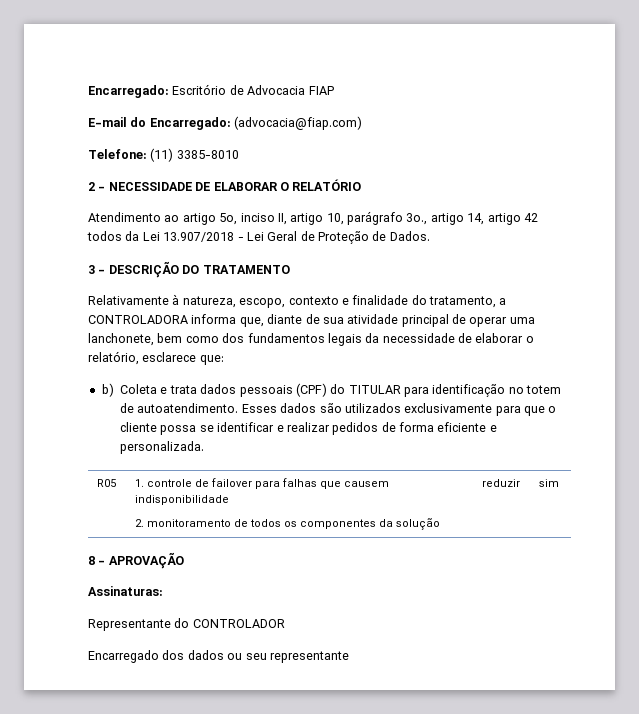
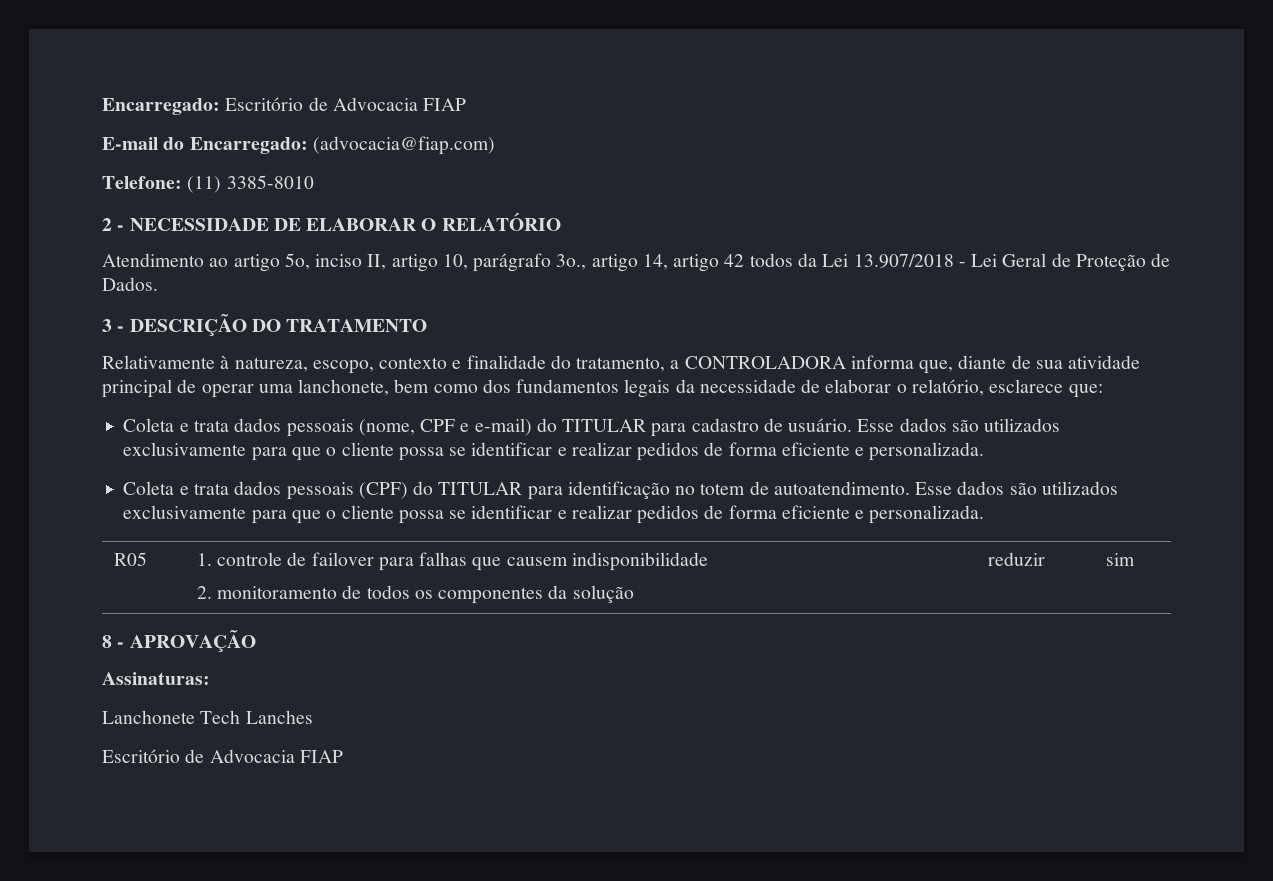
[101,383,114,397] b) -> [123,418,1061,437] [123,442,985,461] Coleta e trata dados pessoais (nome, CPF e e-mail) do TITULAR para cadastro de usuário. Esse dados são utilizados exclusivamente para que o cliente possa se identificar e realizar pedidos de forma eficiente e personalizada. //
[241,404,277,413] Esses -> [915,482,953,495] Esse
[88,618,285,631] [88,650,349,663] Representante do CONTROLADOR // Encarregado dos dados ou seu representante -> [102,710,313,724] [102,749,343,763] Lanchonete Tech Lanches // Escritório de Advocacia FIAP

